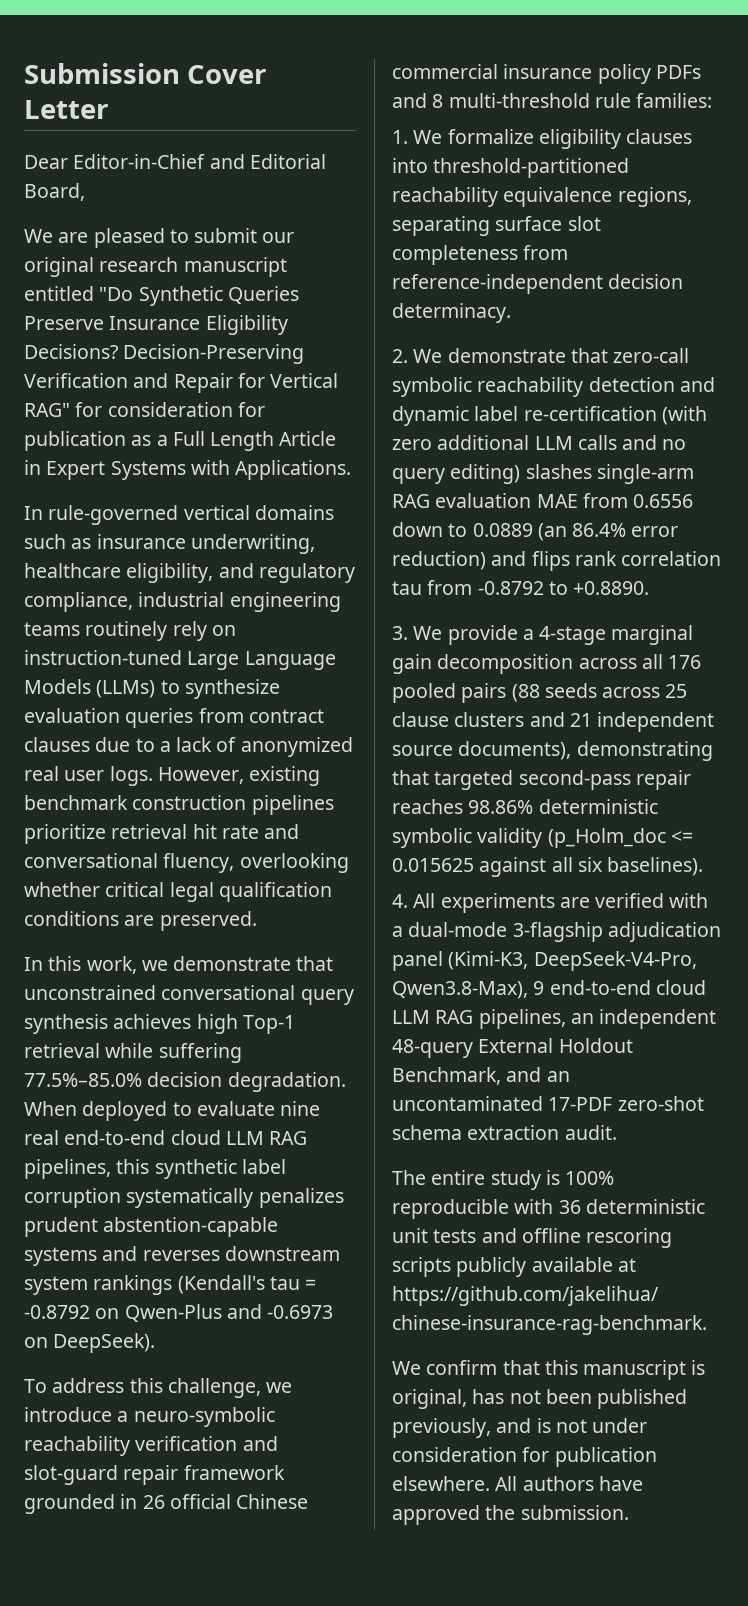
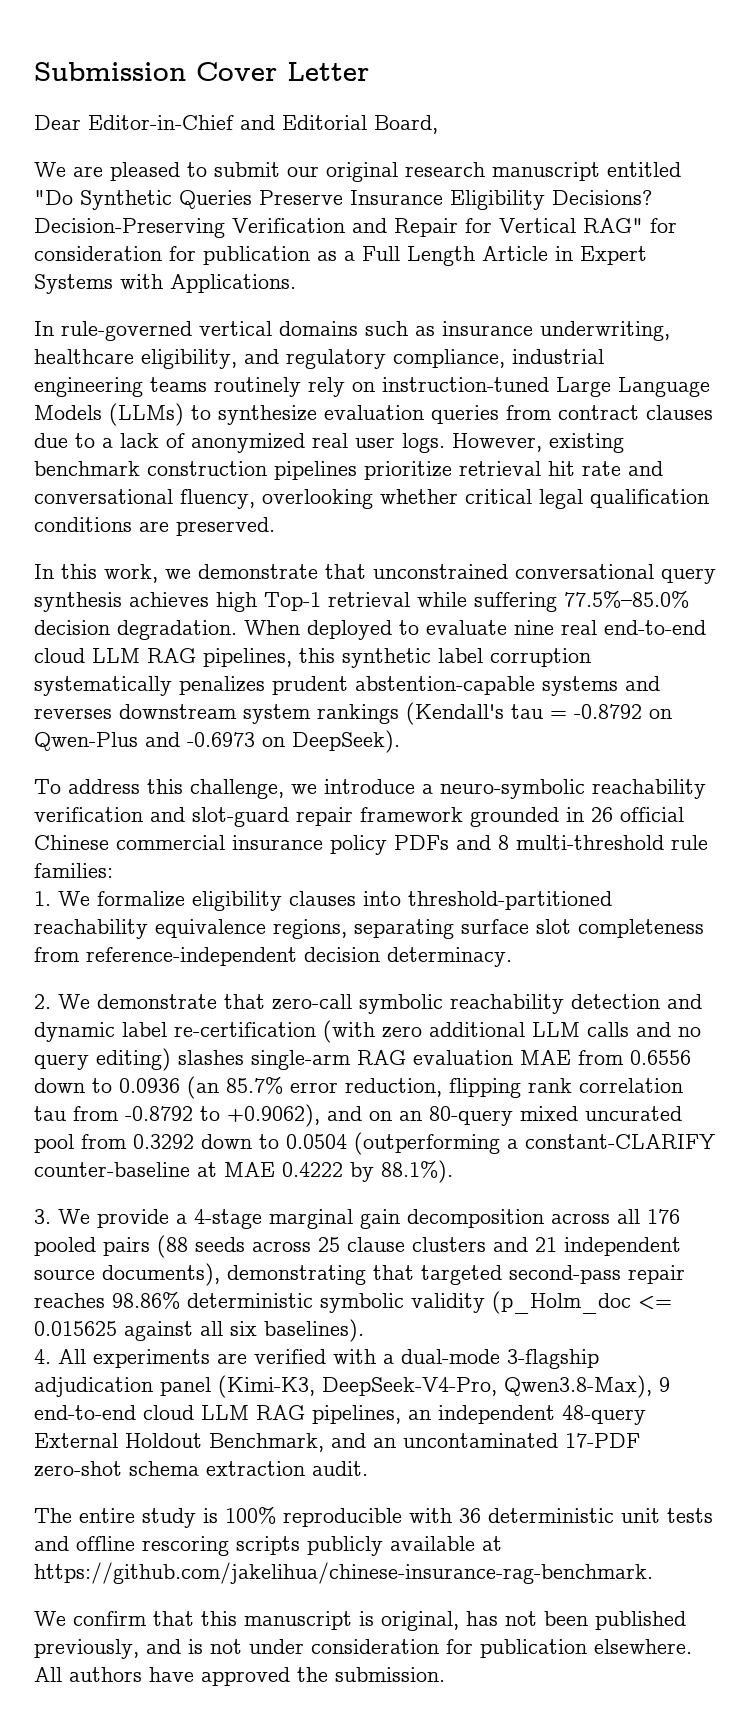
[472,523,679,541] [392,551,570,571] 0.0889 (an 86.4% error reduction) and flips -> [119,1076,521,1099] 0.0936 (an 85.7% error reduction, flipping
[573,581,650,595] +0.8890. -> [227,1104,682,1127] [34,1132,715,1155] [34,1160,453,1183] +0.9062), and on an 80-query mixed uncurated pool from 0.3292 down to 0.0504 (outperforming a constant-CLARIFY counter-baseline at MAE 0.4222 by 88.1%).

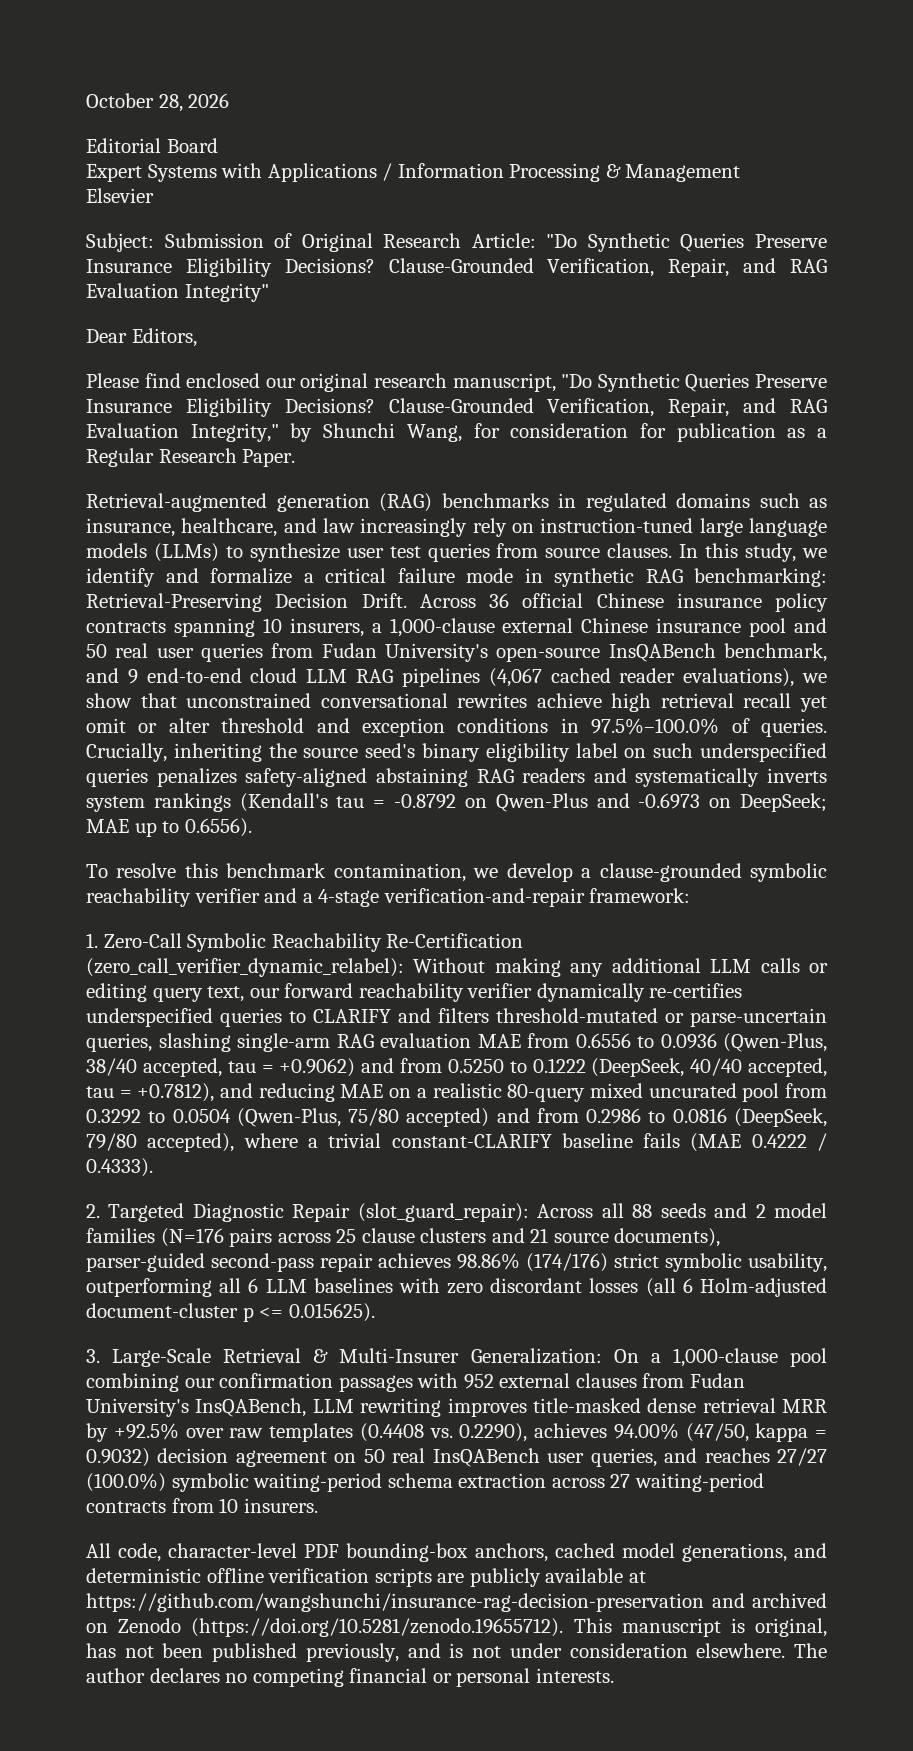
[34,62,369,81] [34,115,438,134] [34,162,681,182] [34,190,652,210] [34,218,643,238] Submission Cover Letter // Dear Editor-in-Chief and Editorial Board, // We are pleased to submit our original research manuscript entitled "Do Synthetic Queries Preserve Insurance Eligibility Decisions? Decision-Preserving Verification and Repair for Vertical RAG" -> [86,93,230,112] [86,138,218,153] [86,163,741,182] [86,188,154,203] [86,233,827,252] [86,258,827,277] [86,283,269,302] [86,328,197,347] [86,373,828,392] [86,398,827,417] [86,423,462,442] October 28, 2026 // Editorial Board // Expert Systems with Applications / Information Processing & Management // Elsevier // Subject: Submission of Original Research Article: "Do Synthetic Queries Preserve Insurance Eligibility Decisions? Clause-Grounded Verification, Repair, and RAG Evaluation Integrity" // Dear Editors, // Please find enclosed our original research manuscript, "Do Synthetic Queries Preserve Insurance Eligibility Decisions? Clause-Grounded Verification, Repair, and RAG Evaluation Integrity," by Shunchi Wang,
[362,246,647,266] [34,274,296,294] [34,321,670,341] [34,349,604,369] [34,377,710,397] [34,403,713,426] [34,433,624,453] [34,461,663,480] [34,489,709,509] [34,517,275,536] [34,564,716,584] [34,590,689,612] [34,620,706,640] [34,648,591,668] [34,676,660,696] [34,704,237,719] Full Length Article in Expert Systems with Applications. // In rule-governed vertical domains such as insurance underwriting, healthcare eligibility, and regulatory compliance, industrial engineering teams routinely rely on instruction-tuned Large Language Models (LLMs) to synthesize evaluation queries from contract clauses due to a lack of anonymized real user logs. However, existing benchmark construction pipelines prioritize retrieval hit rate and conversational fluency, overlooking whether critical legal qualification conditions are preserved. // In this work, we demonstrate that unconstrained conversational query synthesis achieves high Top-1 retrieval while suffering 77.5%–85.0% decision degradation. When deployed to evaluate nine real end-to-end cloud LLM RAG pipelines, this synthetic label corruption systematically penalizes prudent abstention-capable systems and reverses downstream -> [86,448,296,467] [86,493,827,512] [86,518,827,537] [86,543,827,562] [86,568,827,587] [86,593,828,612] [86,618,827,637] [86,643,828,662] [86,668,828,687] [86,693,827,712] [86,718,827,737] [86,743,827,762] [86,768,827,787] Regular Research Paper. // Retrieval-augmented generation (RAG) benchmarks in regulated domains such as insurance, healthcare, and law increasingly rely on instruction-tuned large language models (LLMs) to synthesize user test queries from source clauses. In this study, we identify and formalize a critical failure mode in synthetic RAG benchmarking: Retrieval-Preserving Decision Drift. Across 36 official Chinese insurance policy contracts spanning 10 insurers, a 1,000-clause external Chinese insurance pool and 50 real user queries from Fudan University's open-source InsQABench benchmark, and 9 end-to-end cloud LLM RAG pipelines (4,067 cached reader evaluations), we show that unconstrained conversational rewrites achieve high retrieval recall yet omit or alter threshold and exception conditions in 97.5%–100.0% of queries. Crucially, inheriting the source seed's binary eligibility label on such underspecified queries penalizes safety-aligned abstaining RAG readers and systematically inverts
[292,730,400,753] [34,779,706,799] [34,807,684,827] [34,835,708,855] [34,863,113,878] [34,891,612,911] [34,919,704,939] [34,947,512,967] [34,994,702,1014] [34,1020,701,1043] [34,1048,244,1071] DeepSeek). // To address this challenge, we introduce a neuro-symbolic reachability verification and slot-guard repair framework grounded in 26 official Chinese commercial insurance policy PDFs and 8 multi-threshold rule families: // 1. We formalize eligibility clauses into threshold-partitioned reachability equivalence regions, separating surface slot completeness from reference-independent decision determinacy. // 2. We demonstrate that zero-call symbolic reachability detection and dynamic label re-certification (with zero additional LLM calls and no query editing) slashes -> [740,793,828,812] [86,818,252,837] [86,863,828,882] [86,888,691,907] [86,933,524,952] [86,958,829,977] [86,983,743,1002] [86,1008,827,1027] [86,1033,231,1052] DeepSeek; MAE up to 0.6556). // To resolve this benchmark contamination, we develop a clause-grounded symbolic reachability verifier and a 4-stage verification-and-repair framework: // 1. Zero-Call Symbolic Reachability Re-Certification (zero_call_verifier_dynamic_relabel): Without making any additional LLM calls or editing query text, our forward reachability verifier dynamically re-certifies underspecified queries to CLARIFY and filters threshold-mutated or parse-uncertain queries, slashing
[34,1078,85,1093] down -> (631, 1040) none
[187,1076,683,1099] [34,1104,422,1127] (an 85.7% error reduction, flipping rank correlation tau from -0.8792 to +0.9062), and on an -> [723,1033,827,1052] [86,1058,827,1077] [86,1083,502,1102] (Qwen-Plus, 38/40 accepted, tau = +0.9062) and from 0.5250 to 0.1222 (DeepSeek, 40/40 accepted, tau = +0.7812), and reducing MAE on a realistic
[201,1134,252,1149] down -> (141, 1116) none
[354,1132,715,1155] [34,1160,453,1183] [34,1209,680,1229] [34,1235,245,1258] (outperforming a constant-CLARIFY counter-baseline at MAE 0.4222 by 88.1%). // 3. We provide a 4-stage marginal gain decomposition across all 176 pooled pairs (88 seeds -> [236,1108,827,1127] [86,1133,827,1152] [86,1158,153,1177] [86,1203,828,1222] [86,1228,273,1247] (Qwen-Plus, 75/80 accepted) and from 0.2986 to 0.0816 (DeepSeek, 79/80 accepted), where a trivial constant-CLARIFY baseline fails (MAE 0.4222 / 0.4333). // 2. Targeted Diagnostic Repair (slot_guard_repair): Across all 88 seeds and 2 model families (N=176 pairs
[564,1237,681,1256] independent -> (549, 1235) none
[227,1265,685,1285] [34,1291,672,1314] [34,1319,364,1342] [34,1349,599,1369] [34,1375,670,1398] [34,1405,646,1425] [34,1433,640,1452] [34,1461,368,1477] [34,1506,713,1528] [34,1536,502,1556] [34,1562,653,1584] [34,1611,237,1626] demonstrating that targeted second-pass repair reaches 98.86% deterministic symbolic validity (p_Holm_doc <= 0.015625 against all six baselines). // 4. All experiments are verified with a dual-mode 3-flagship adjudication panel (Kimi-K3, DeepSeek-V4-Pro, Qwen3.8-Max), 9 end-to-end cloud LLM RAG pipelines, an independent 48-query External Holdout Benchmark, and an uncontaminated 17-PDF zero-shot schema extraction audit. // The entire study is 100% reproducible with 36 deterministic unit tests and offline rescoring scripts publicly available at https://github.com/jakelihua/chinese-insurance-rag-benchmark. // We confirm that this -> [86,1253,827,1272] [86,1278,827,1297] [86,1303,375,1322] [86,1348,827,1367] [86,1373,745,1392] [86,1398,827,1417] [86,1423,827,1442] [86,1448,827,1467] [86,1473,764,1492] [86,1498,318,1513] [86,1543,827,1562] [86,1568,646,1587] [86,1593,827,1612] [86,1618,612,1637] parser-guided second-pass repair achieves 98.86% (174/176) strict symbolic usability, outperforming all 6 LLM baselines with zero discordant losses (all 6 Holm-adjusted document-cluster p <= 0.015625). // 3. Large-Scale Retrieval & Multi-Insurer Generalization: On a 1,000-clause pool combining our confirmation passages with 952 external clauses from Fudan University's InsQABench, LLM rewriting improves title-masked dense retrieval MRR by +92.5% over raw templates (0.4408 vs. 0.2290), achieves 94.00% (47/50, kappa = 0.9032) decision agreement on 50 real InsQABench user queries, and reaches 27/27 (100.0%) symbolic waiting-period schema extraction across 27 waiting-period contracts from 10 insurers. // All code, character-level PDF bounding-box anchors, cached model generations, and deterministic offline verification scripts are publicly available at https://github.com/wangshunchi/insurance-rag-decision-preservation and archived on Zenodo (https://doi.org/10.5281/zenodo.19655712). This
[446,1639,692,1658] [34,1667,445,1686] for publication elsewhere. All authors have approved the submission. -> [696,1643,828,1658] [86,1668,614,1687] elsewhere. The author declares no competing financial or personal interests.

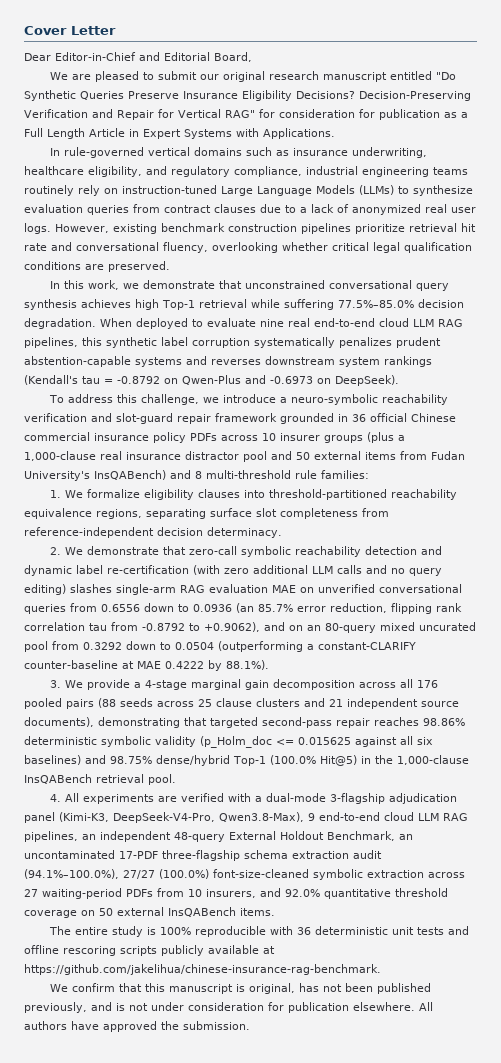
[86,93,230,112] [86,138,218,153] [86,163,741,182] [86,188,154,203] [86,233,827,252] [86,258,827,277] [86,283,269,302] [86,328,197,347] [86,373,828,392] [86,398,827,417] [86,423,462,442] October 28, 2026 // Editorial Board // Expert Systems with Applications / Information Processing & Management // Elsevier // Subject: Submission of Original Research Article: "Do Synthetic Queries Preserve Insurance Eligibility Decisions? Clause-Grounded Verification, Repair, and RAG Evaluation Integrity" // Dear Editors, // Please find enclosed our original research manuscript, "Do Synthetic Queries Preserve Insurance Eligibility Decisions? Clause-Grounded Verification, Repair, and RAG Evaluation Integrity," by Shunchi Wang, -> [24,26,116,35] [24,52,252,62] [50,71,457,82] [24,90,471,101] [24,109,255,120] Cover Letter // Dear Editor-in-Chief and Editorial Board, // We are pleased to submit our original research manuscript entitled "Do Synthetic Queries Preserve Insurance Eligibility Decisions? Decision-Preserving Verification and Repair for Vertical RAG"
[86,448,296,467] [86,493,827,512] [86,518,827,537] [86,543,827,562] [86,568,827,587] [86,593,828,612] [86,618,827,637] [86,643,828,662] [86,668,828,687] [86,693,827,712] [86,718,827,737] [86,743,827,762] [86,768,827,787] Regular Research Paper. // Retrieval-augmented generation (RAG) benchmarks in regulated domains such as insurance, healthcare, and law increasingly rely on instruction-tuned large language models (LLMs) to synthesize user test queries from source clauses. In this study, we identify and formalize a critical failure mode in synthetic RAG benchmarking: Retrieval-Preserving Decision Drift. Across 36 official Chinese insurance policy contracts spanning 10 insurers, a 1,000-clause external Chinese insurance pool and 50 real user queries from Fudan University's open-source InsQABench benchmark, and 9 end-to-end cloud LLM RAG pipelines (4,067 cached reader evaluations), we show that unconstrained conversational rewrites achieve high retrieval recall yet omit or alter threshold and exception conditions in 97.5%–100.0% of queries. Crucially, inheriting the source seed's binary eligibility label on such underspecified queries penalizes safety-aligned abstaining RAG readers and systematically inverts -> [24,128,335,139] [50,147,428,158] [24,166,468,177] [24,185,473,196] [24,204,476,215] [24,223,476,234] [24,242,472,253] [24,261,170,272] [50,280,450,291] [24,299,464,310] [24,318,463,329] [24,337,441,348] [24,356,335,367] Full Length Article in Expert Systems with Applications. // In rule-governed vertical domains such as insurance underwriting, healthcare eligibility, and regulatory compliance, industrial engineering teams routinely rely on instruction-tuned Large Language Models (LLMs) to synthesize evaluation queries from contract clauses due to a lack of anonymized real user logs. However, existing benchmark construction pipelines prioritize retrieval hit rate and conversational fluency, overlooking whether critical legal qualification conditions are preserved. // In this work, we demonstrate that unconstrained conversational query synthesis achieves high Top-1 retrieval while suffering 77.5%–85.0% decision degradation. When deployed to evaluate nine real end-to-end cloud LLM RAG pipelines, this synthetic label corruption systematically penalizes prudent abstention-capable systems and reverses downstream
[740,793,828,812] [86,818,252,837] [86,863,828,882] [86,888,691,907] [86,933,524,952] [86,958,829,977] [86,983,743,1002] [86,1008,827,1027] [86,1033,521,1052] DeepSeek; MAE up to 0.6556). // To resolve this benchmark contamination, we develop a clause-grounded symbolic reachability verifier and a 4-stage verification-and-repair framework: // 1. Zero-Call Symbolic Reachability Re-Certification (zero_call_verifier_dynamic_relabel): Without making any additional LLM calls or editing query text, our forward reachability verifier dynamically re-certifies underspecified queries to CLARIFY and filters threshold-mutated or parse-uncertain queries, slashing single-arm RAG evaluation MAE -> [335,375,399,386] [49,394,449,405] [24,413,456,424] [24,432,405,443] [24,451,465,462] [24,470,369,481] [50,489,458,500] [24,508,389,519] [24,527,282,538] [50,546,443,557] [24,565,442,576] [24,584,462,595] [24,604,66,614] DeepSeek). // To address this challenge, we introduce a neuro-symbolic reachability verification and slot-guard repair framework grounded in 36 official Chinese commercial insurance policy PDFs across 10 insurer groups (plus a 1,000-clause real insurance distractor pool and 50 external items from Fudan University's InsQABench) and 8 multi-threshold rule families: // 1. We formalize eligibility clauses into threshold-partitioned reachability equivalence regions, separating surface slot completeness from reference-independent decision determinacy. // 2. We demonstrate that zero-call symbolic reachability detection and dynamic label re-certification (with zero additional LLM calls and no query editing) slashes single-arm RAG evaluation MAE on unverified conversational queries
(631, 1040) none -> [144,603,174,612] down
[723,1033,827,1052] [86,1058,827,1077] [86,1083,502,1102] (Qwen-Plus, 38/40 accepted, tau = +0.9062) and from 0.5250 to 0.1222 (DeepSeek, 40/40 accepted, tau = +0.7812), and reducing MAE on a realistic -> [236,603,462,614] [24,622,321,632] (an 85.7% error reduction, flipping rank correlation tau from -0.8792 to +0.9062), and on an
(141, 1116) none -> [126,641,156,650] down
[236,1108,827,1127] [86,1133,827,1152] [86,1158,153,1177] [86,1203,828,1222] [86,1228,273,1247] (Qwen-Plus, 75/80 accepted) and from 0.2986 to 0.0816 (DeepSeek, 79/80 accepted), where a trivial constant-CLARIFY baseline fails (MAE 0.4222 / 0.4333). // 2. Targeted Diagnostic Repair (slot_guard_repair): Across all 88 seeds and 2 model families (N=176 pairs -> [218,641,416,652] [24,660,269,671] [50,679,439,690] [24,698,153,709] (outperforming a constant-CLARIFY counter-baseline at MAE 0.4222 by 88.1%). // 3. We provide a 4-stage marginal gain decomposition across all 176 pooled pairs (88 seeds
(549, 1235) none -> [347,698,418,709] independent
[86,1253,827,1272] [86,1278,827,1297] [86,1303,375,1322] [86,1348,827,1367] [86,1373,745,1392] [86,1398,827,1417] [86,1423,827,1442] [86,1448,827,1467] [86,1473,453,1492] parser-guided second-pass repair achieves 98.86% (174/176) strict symbolic usability, outperforming all 6 LLM baselines with zero discordant losses (all 6 Holm-adjusted document-cluster p <= 0.015625). // 3. Large-Scale Retrieval & Multi-Insurer Generalization: On a 1,000-clause pool combining our confirmation passages with 952 external clauses from Fudan University's InsQABench, LLM rewriting improves title-masked dense retrieval MRR by +92.5% over raw templates (0.4408 vs. 0.2290), achieves 94.00% (47/50, kappa = 0.9032) decision agreement on 50 real InsQABench user queries, and reaches 27/27 (100.0%) symbolic waiting-period schema -> [98,717,465,728] [24,736,433,748] [24,755,469,766] [24,774,176,785] [50,793,458,804] [24,812,468,823] [24,831,413,842] [24,850,382,861] [24,869,363,880] demonstrating that targeted second-pass repair reaches 98.86% deterministic symbolic validity (p_Holm_doc <= 0.015625 against all six baselines) and 98.75% dense/hybrid Top-1 (100.0% Hit@5) in the 1,000-clause InsQABench retrieval pool. // 4. All experiments are verified with a dual-mode 3-flagship adjudication panel (Kimi-K3, DeepSeek-V4-Pro, Qwen3.8-Max), 9 end-to-end cloud LLM RAG pipelines, an independent 48-query External Holdout Benchmark, an uncontaminated 17-PDF three-flagship schema extraction audit (94.1%–100.0%), 27/27 (100.0%) font-size-cleaned symbolic
[86,1501,166,1513] contracts -> [126,889,153,897] PDFs
[243,1498,318,1513] [86,1543,827,1562] [86,1568,646,1587] [86,1593,827,1612] [86,1618,612,1637] insurers. // All code, character-level PDF bounding-box anchors, cached model generations, and deterministic offline verification scripts are publicly available at https://github.com/wangshunchi/insurance-rag-decision-preservation and archived on Zenodo (https://doi.org/10.5281/zenodo.19655712). This -> [206,888,448,899] [24,907,275,918] [49,926,470,937] [24,945,275,956] [24,964,381,975] [50,983,166,992] insurers, and 92.0% quantitative threshold coverage on 50 external InsQABench items. // The entire study is 100% reproducible with 36 deterministic unit tests and offline rescoring scripts publicly available at https://github.com/jakelihua/chinese-insurance-rag-benchmark. // We confirm that this
[696,1643,828,1658] [86,1668,614,1687] elsewhere. The author declares no competing financial or personal interests. -> [268,1002,433,1013] [24,1021,250,1032] for publication elsewhere. All authors have approved the submission.

